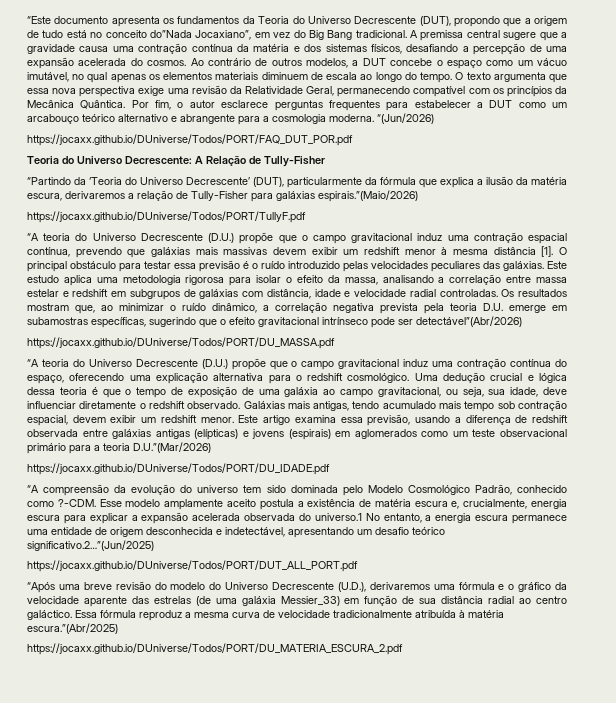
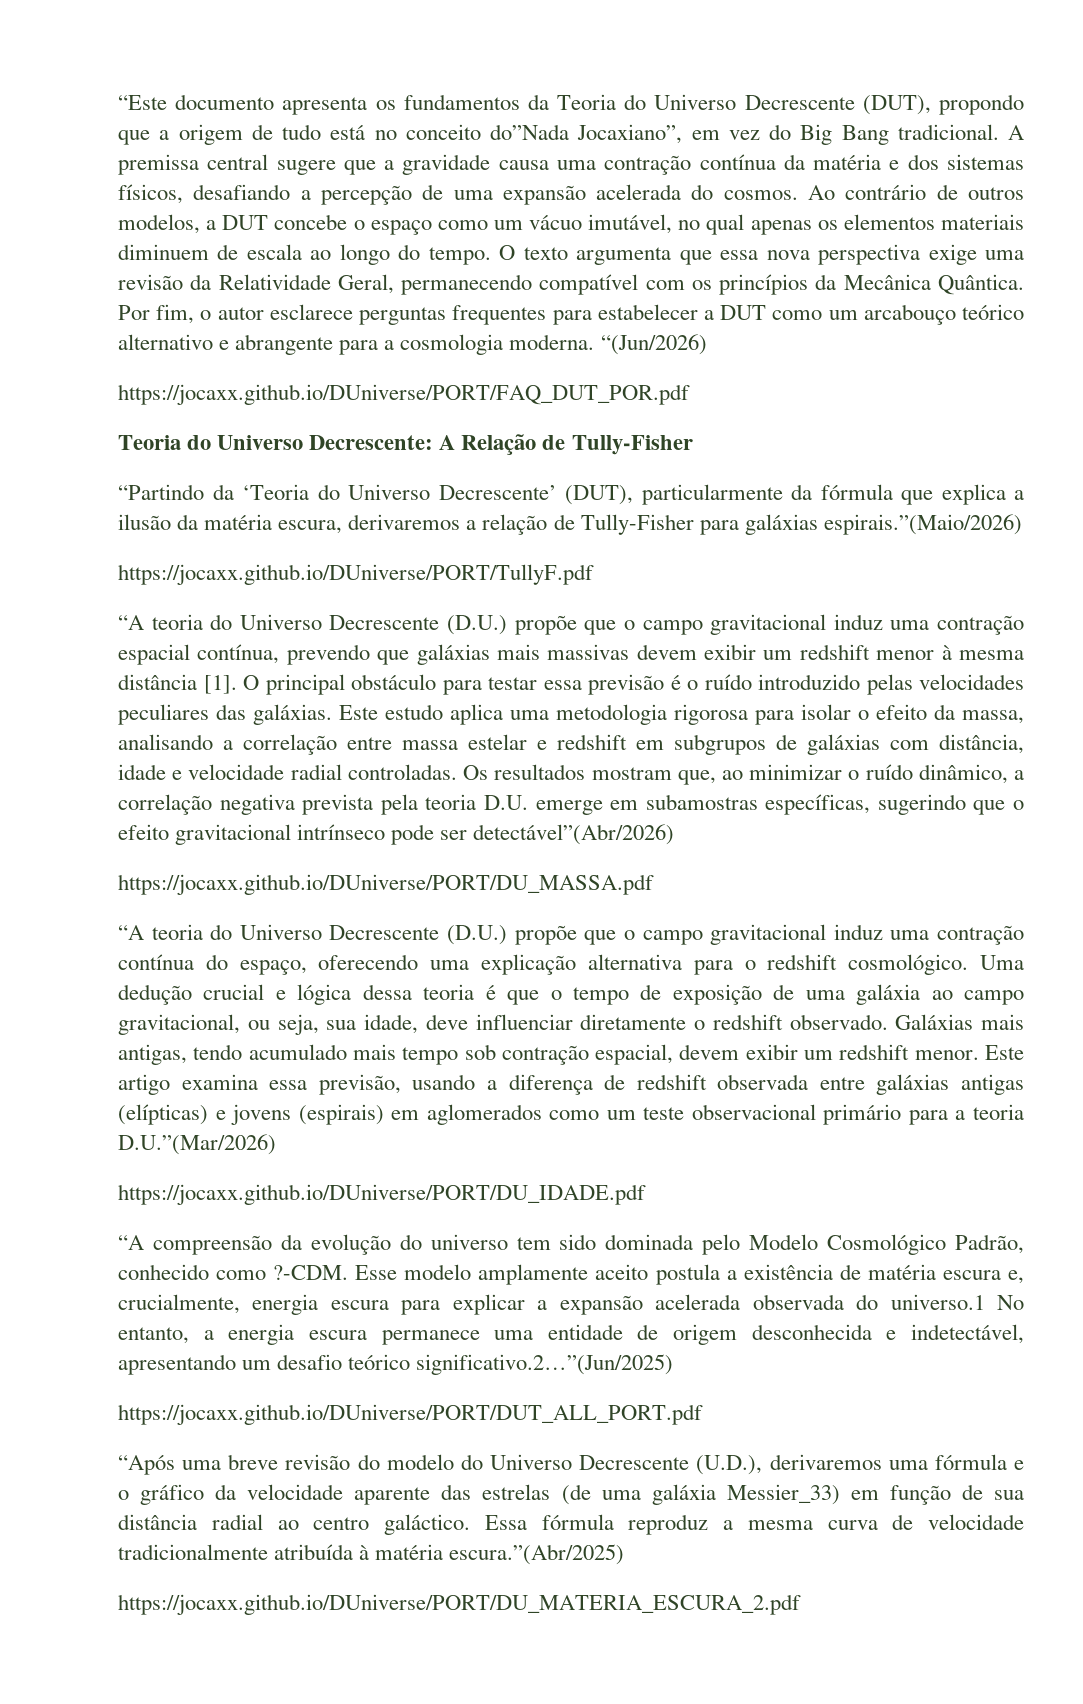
[27,134,353,146] https://jocaxx.github.io/DUniverse/Todos/PORT/FAQ_DUT_POR.pdf -> [118,384,690,405] https://jocaxx.github.io/DUniverse/PORT/FAQ_DUT_POR.pdf
[27,211,306,223] https://jocaxx.github.io/DUniverse/Todos/PORT/TullyF.pdf -> [118,564,594,585] https://jocaxx.github.io/DUniverse/PORT/TullyF.pdf
[27,337,335,349] https://jocaxx.github.io/DUniverse/Todos/PORT/DU_MASSA.pdf -> [118,874,654,895] https://jocaxx.github.io/DUniverse/PORT/DU_MASSA.pdf
[27,463,330,475] https://jocaxx.github.io/DUniverse/Todos/PORT/DU_IDADE.pdf -> [118,1184,646,1205] https://jocaxx.github.io/DUniverse/PORT/DU_IDADE.pdf
[27,560,358,572] https://jocaxx.github.io/DUniverse/Todos/PORT/DUT_ALL_PORT.pdf -> [118,1404,703,1425] https://jocaxx.github.io/DUniverse/PORT/DUT_ALL_PORT.pdf
[27,643,403,655] https://jocaxx.github.io/DUniverse/Todos/PORT/DU_MATERIA_ESCURA_2.pdf -> [118,1594,801,1615] https://jocaxx.github.io/DUniverse/PORT/DU_MATERIA_ESCURA_2.pdf

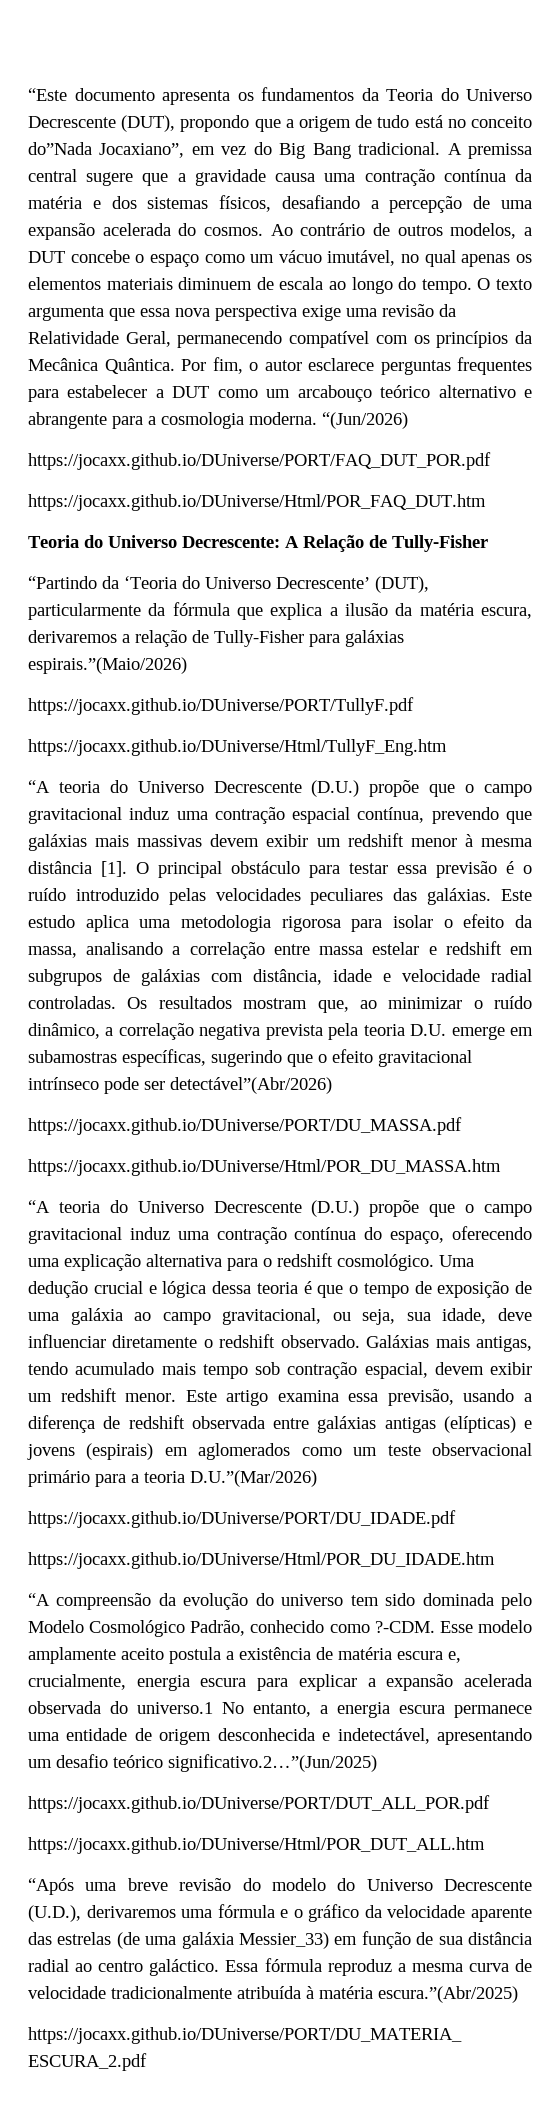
(690, 394) none -> [28,494,486,511] // https://jocaxx.github.io/DUniverse/Html/POR_FAQ_DUT.htm
(594, 574) none -> [28,739,447,756] // https://jocaxx.github.io/DUniverse/Html/TullyF_Eng.htm
(654, 884) none -> [28,1159,501,1176] // https://jocaxx.github.io/DUniverse/Html/POR_DU_MASSA.htm
(646, 1194) none -> [28,1552,495,1569] // https://jocaxx.github.io/DUniverse/Html/POR_DU_IDADE.htm
[118,1404,703,1425] https://jocaxx.github.io/DUniverse/PORT/DUT_ALL_PORT.pdf -> [28,1795,490,1813] [28,1837,485,1854] https://jocaxx.github.io/DUniverse/PORT/DUT_ALL_POR.pdf // https://jocaxx.github.io/DUniverse/Html/POR_DUT_ALL.htm

